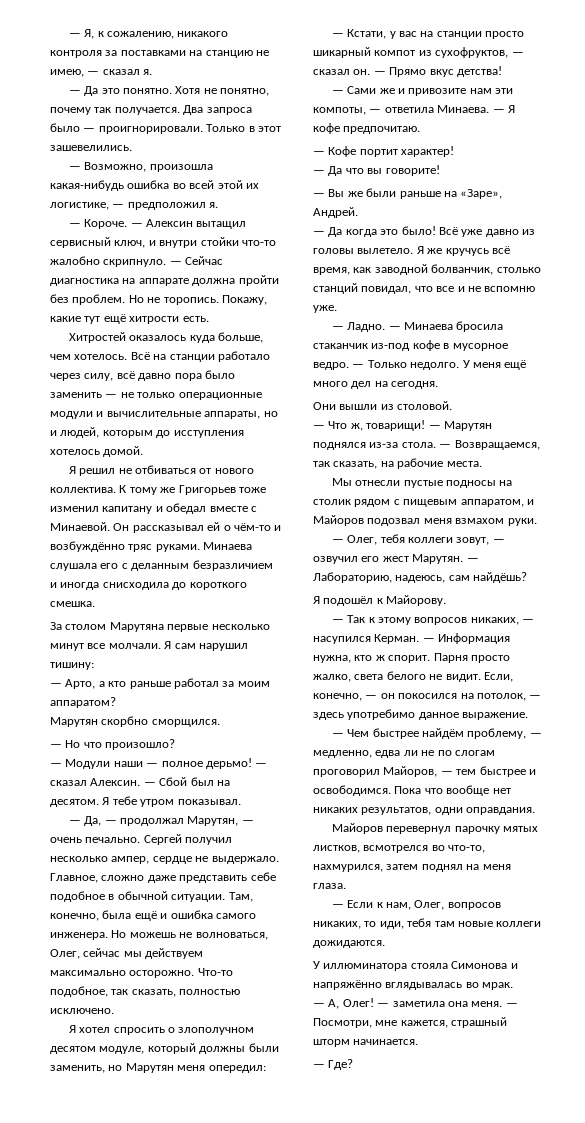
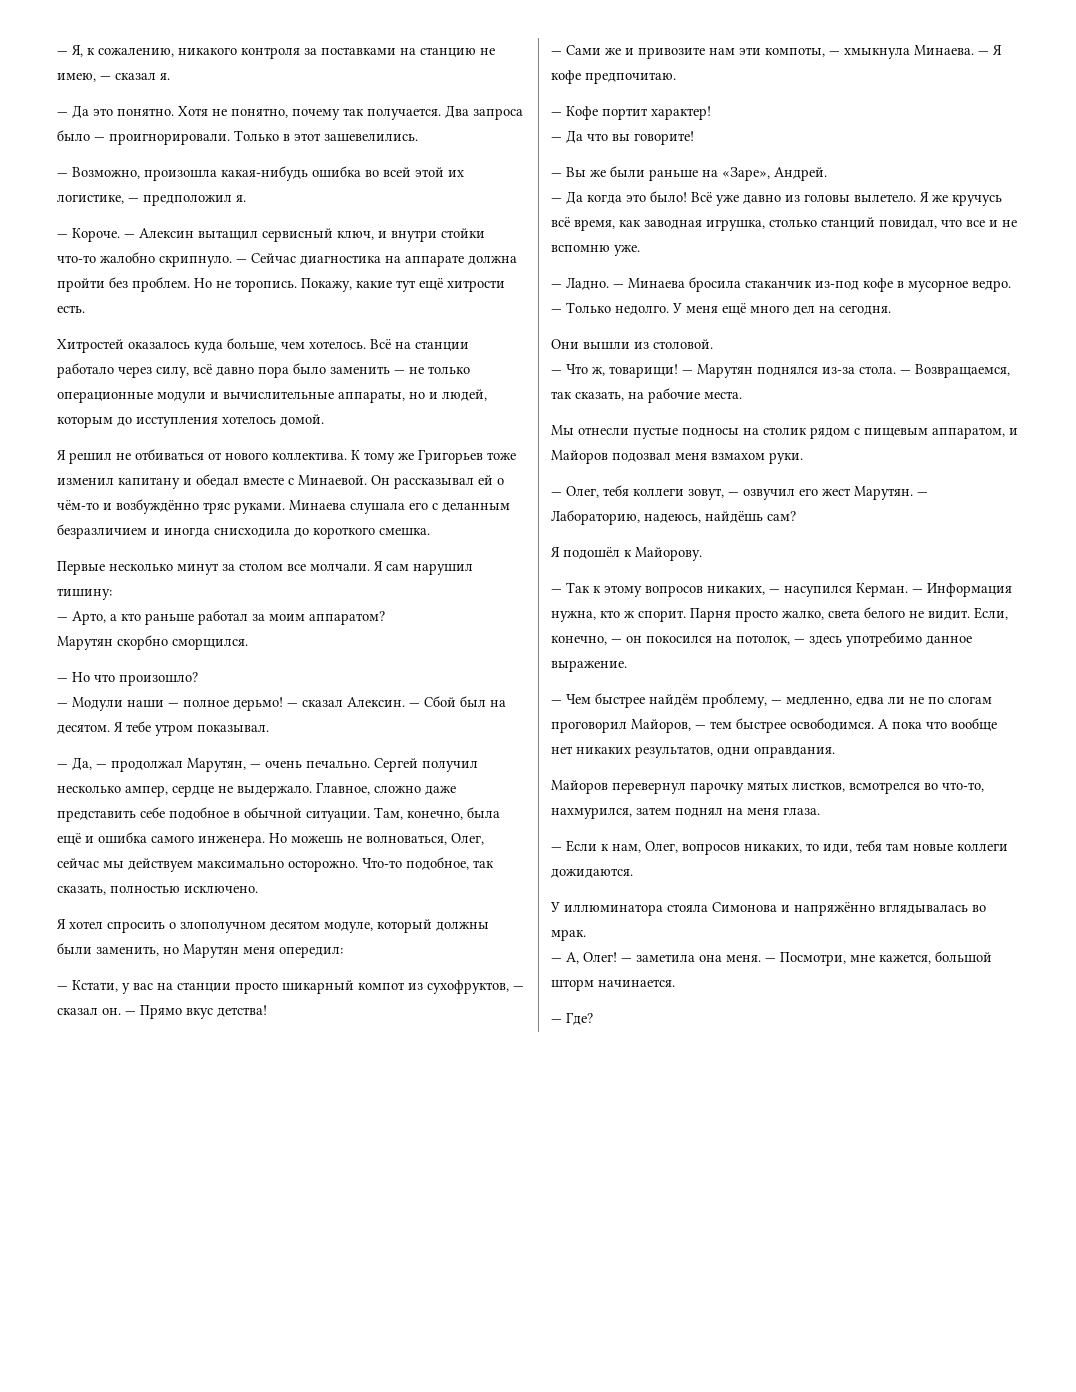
[50,622,270,632] [50,643,84,651] За столом Марутяна первые несколько минут -> [57,561,283,575] Первые несколько минут за столом
[384,107,434,113] ответила -> [844,48,910,59] хмыкнула
[374,264,494,275] заводной болванчик, -> [644,219,765,231] заводная игрушка,
[448,572,528,583] сам найдёшь? -> [705,511,796,523] найдёшь сам?
[528,769,536,775] [313,785,422,796] и освободимся. Пока -> [790,718,922,731] освободимся. А пока
[451,1017,508,1028] страшный -> [935,951,992,963] большой

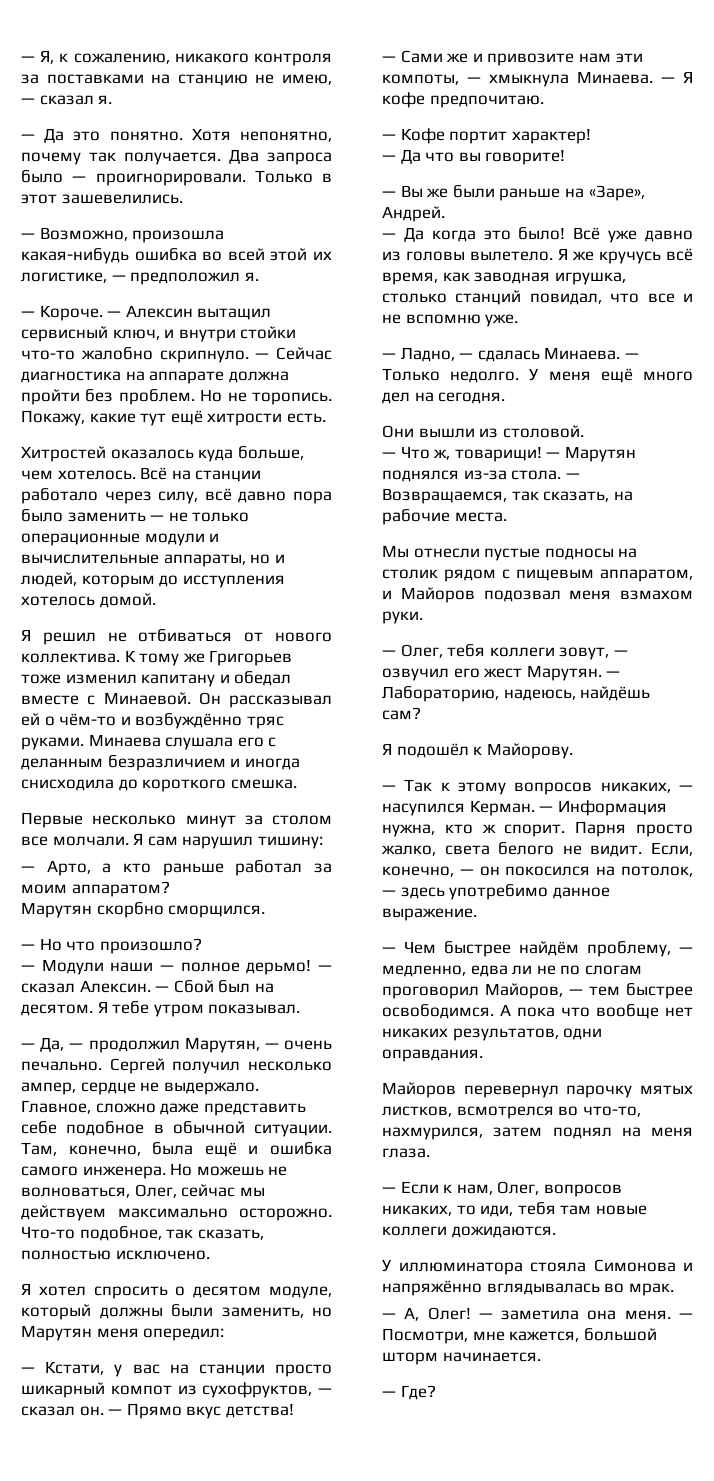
[212,108,288,118] не понятно, -> [240,131,332,142] непонятно,
[111,760,183,772] продолжал -> [88,1040,180,1053] продолжил
[180,922,266,933] злополучном -> (186, 1291) none
[566,277,1011,292] Ладно. — Минаева бросила стаканчик из-под кофе в мусорное ведро. -> [400,347,621,362] Ладно, — сдалась Минаева.

